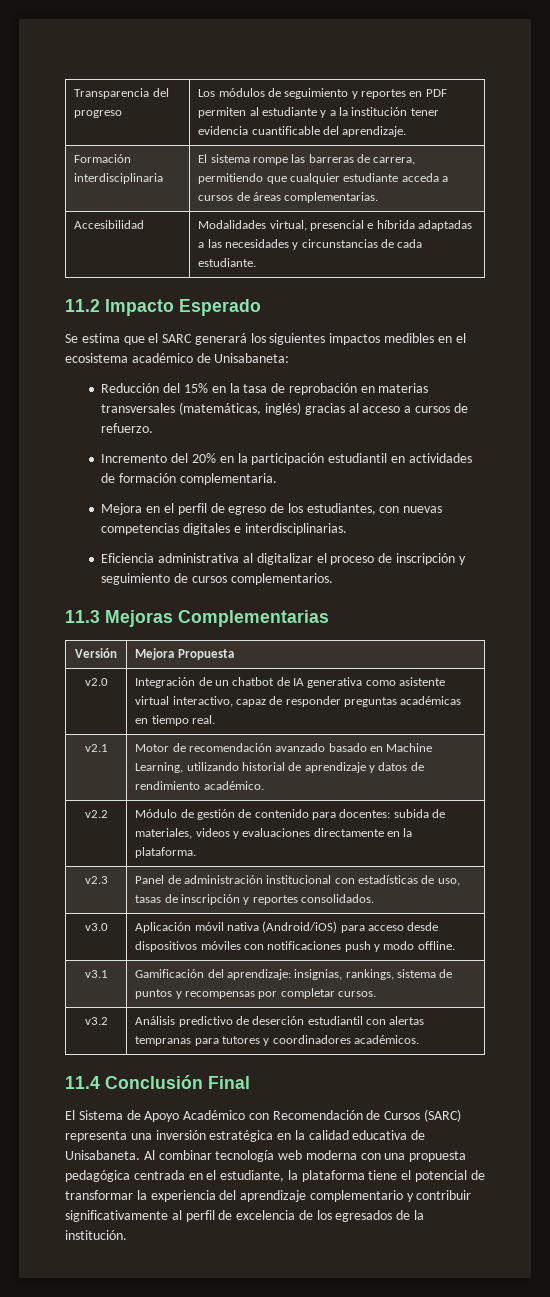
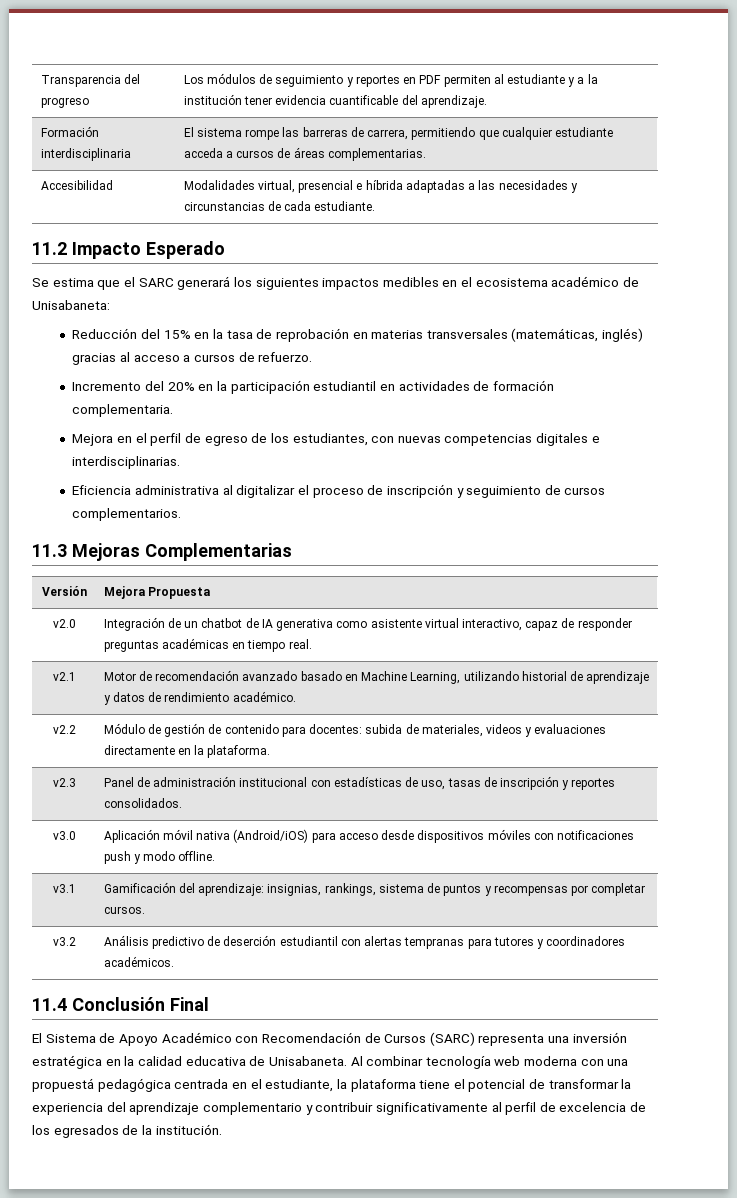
[409,1151,467,1162] propuesta -> [32,1078,94,1092] propuestá

